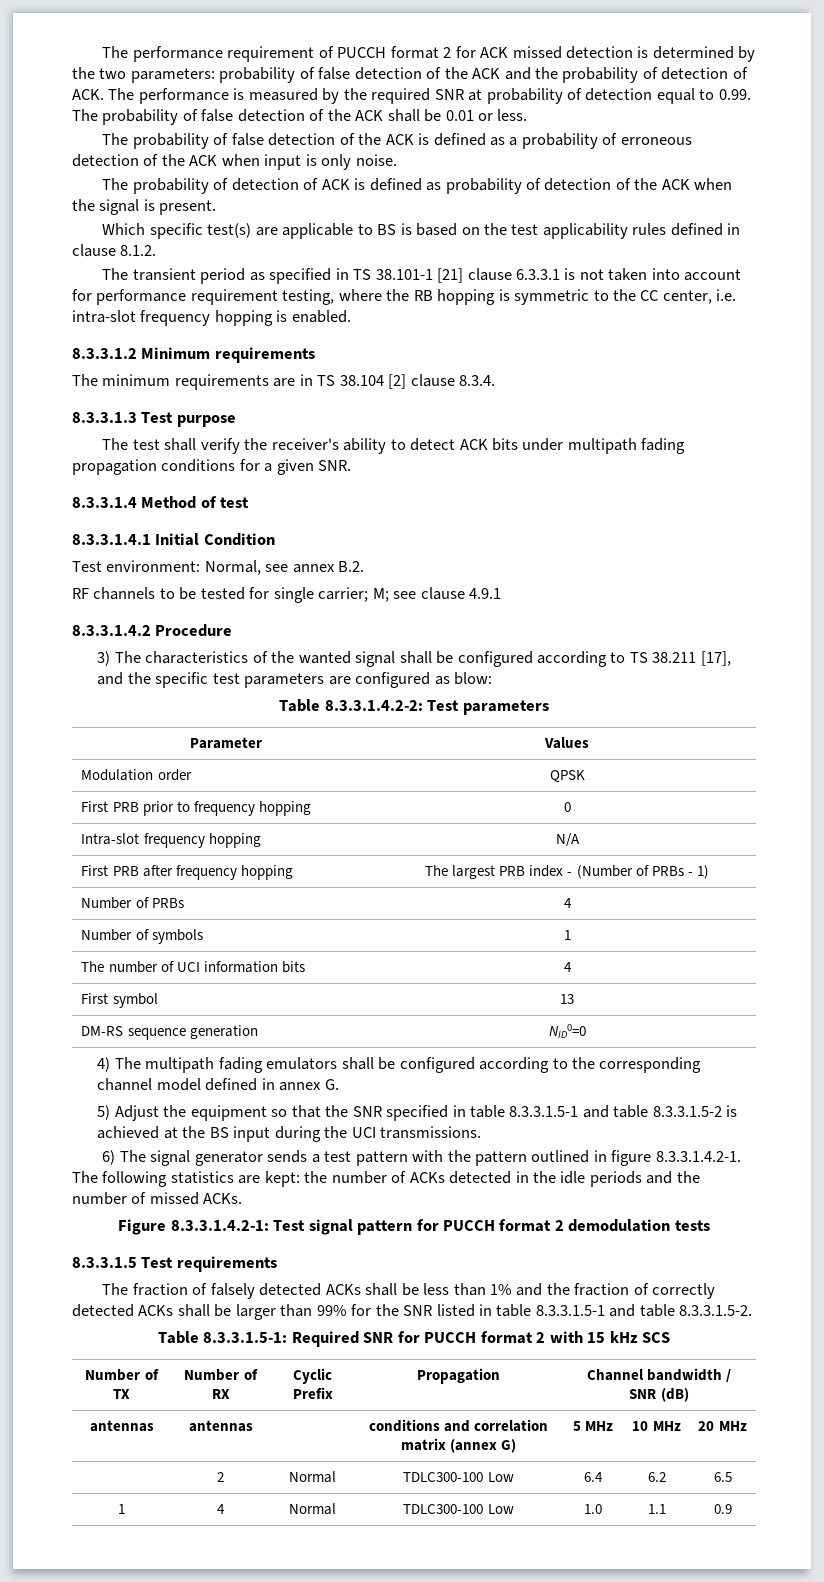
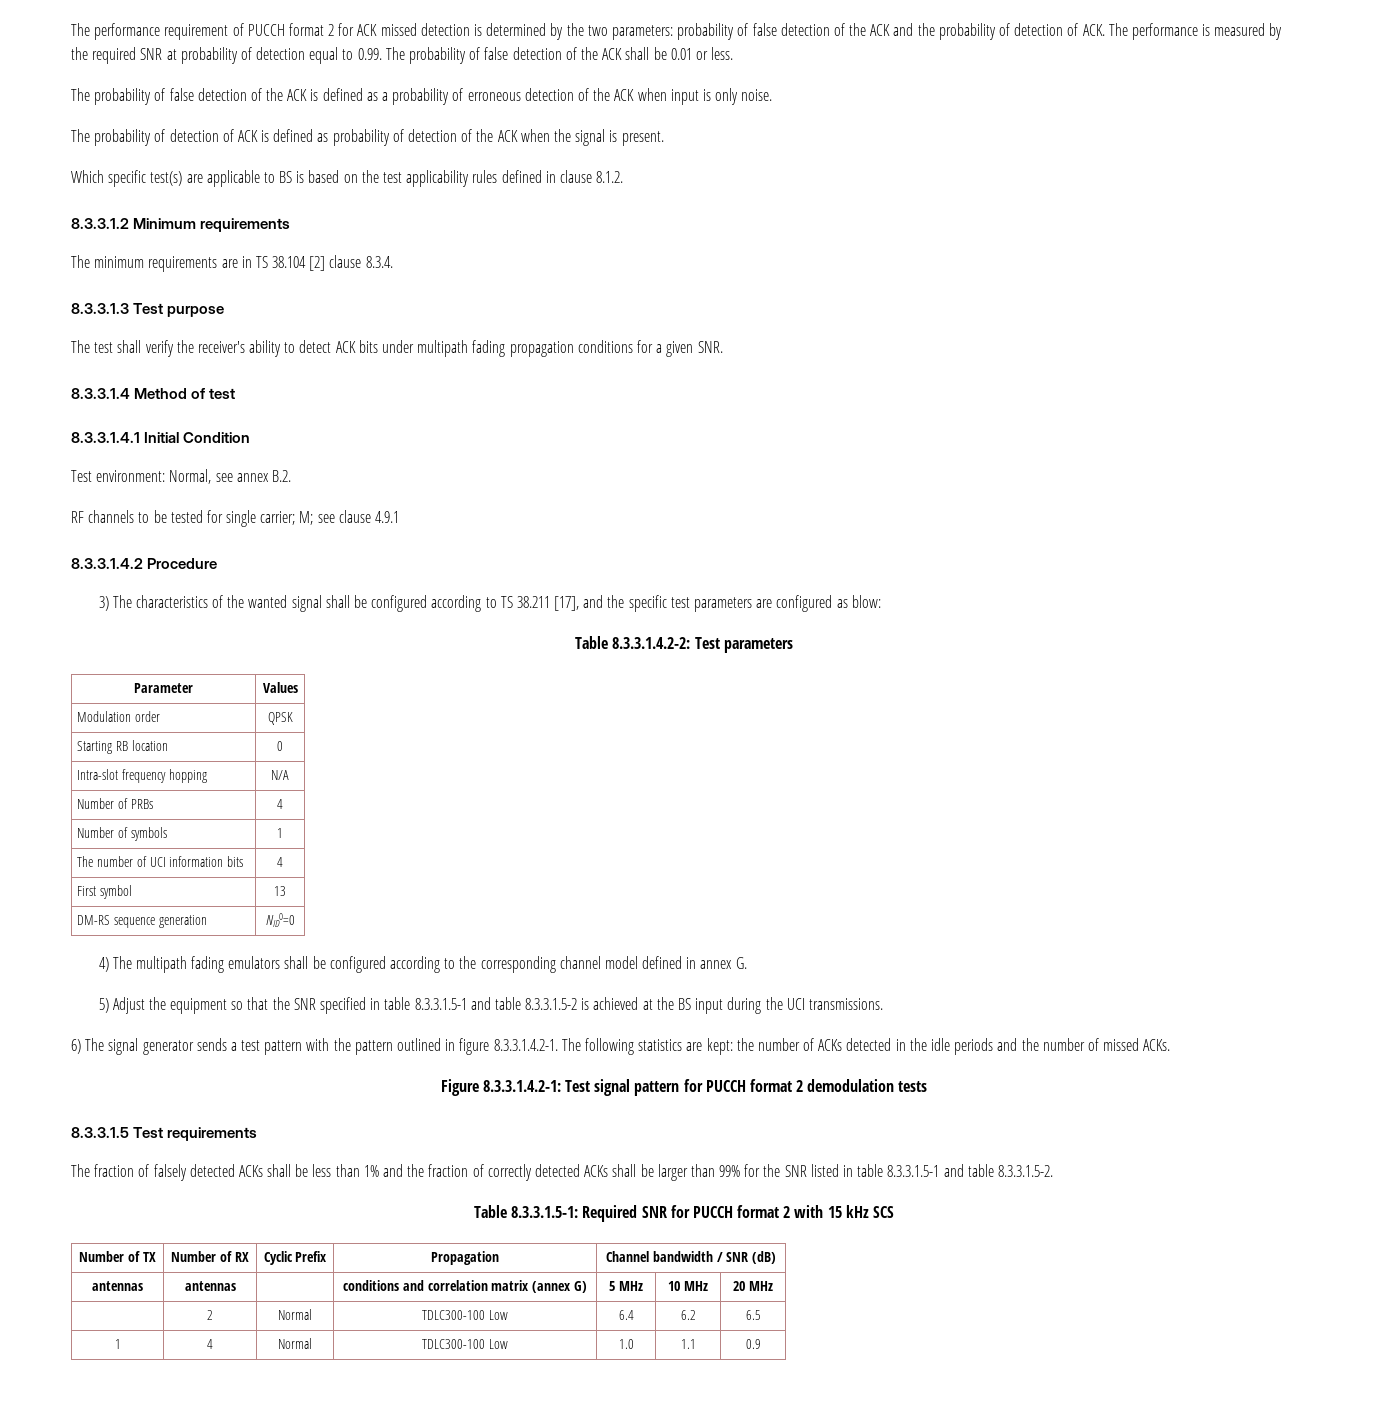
[102,268,742,284] [72,289,737,305] [72,310,351,326] // The transient period as specified in TS 38.101-1 [21] clause 6.3.3.1 is not taken into account for performance requirement testing, where the RB hopping is symmetric to the CC center, i.e. intra-slot frequency hopping is enabled. -> (624, 177) none
[81,801,311,816] First PRB prior to frequency hopping -> [77,740,168,754] Starting RB location
[81,865,293,880] [425,865,709,879] // First PRB after frequency hopping | The largest PRB index - (Number of PRBs - 1) -> (289, 775) none

